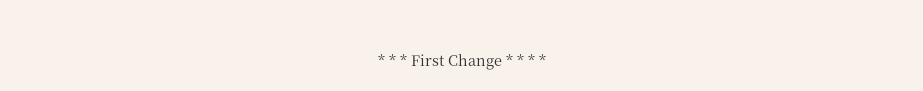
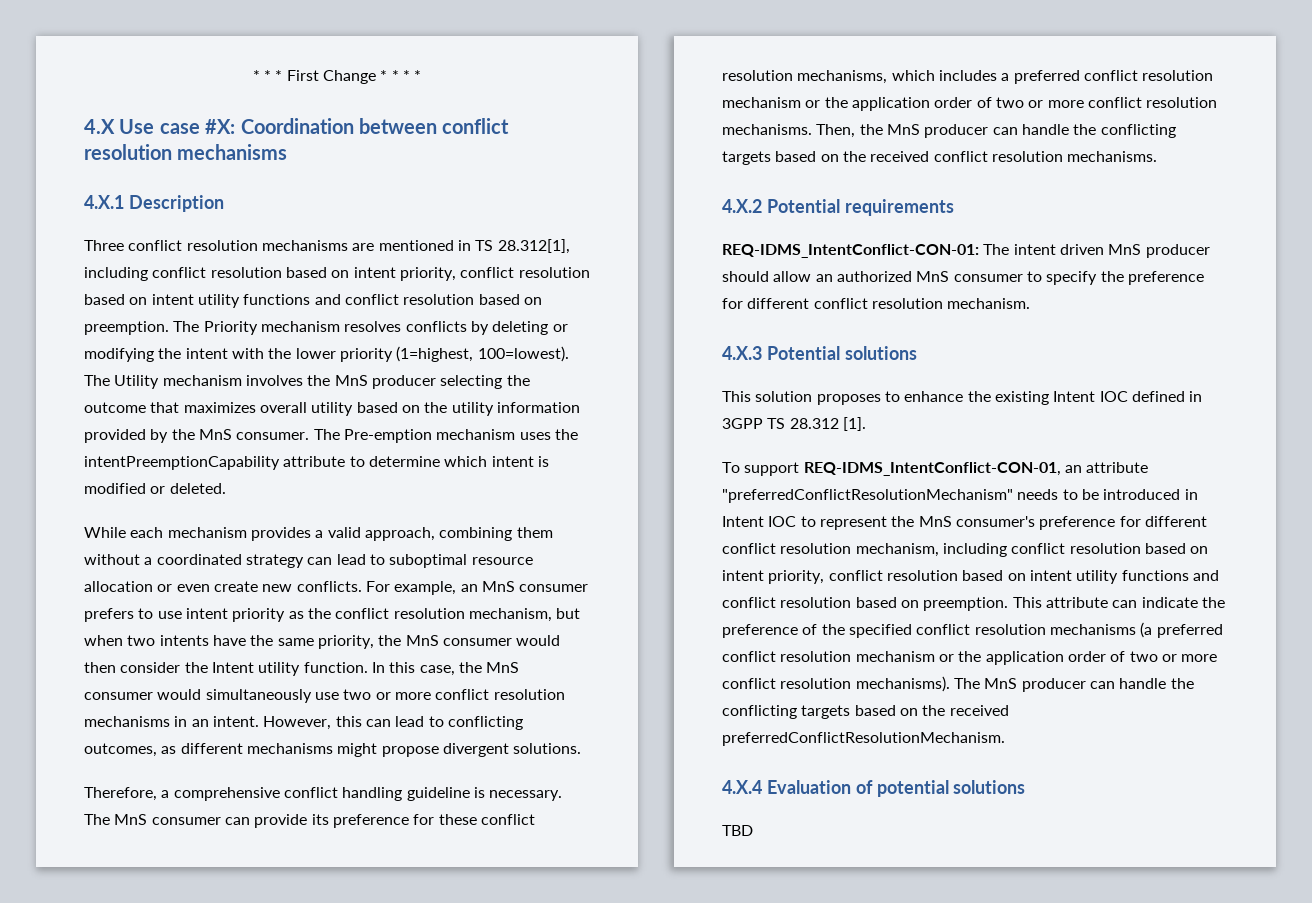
(546, 60) none -> [84,118,510,134] [84,144,288,160] [84,195,224,212] [84,239,570,254] [84,267,590,281] [84,294,542,308] [84,321,568,335] [84,346,569,362] [84,375,530,389] [84,402,580,416] [84,429,578,443] [84,456,549,470] [84,483,226,494] [84,527,553,541] [84,554,533,568] [84,581,589,595] [84,608,581,622] [84,635,561,649] [84,662,520,676] [84,689,565,703] [84,716,523,730] [84,743,582,757] [84,787,563,801] [84,814,535,828] [722,70,1214,84] [722,97,1218,111] [722,124,1176,138] [722,151,1158,165] [722,199,954,216] [722,244,1210,258] [722,271,1204,285] [722,298,1031,309] [722,346,917,360] [722,391,1203,405] [722,417,866,431] [722,462,1149,476] [722,489,1198,503] [722,516,1207,530] [722,543,1209,557] [722,570,1219,584] [722,597,1225,611] [722,622,1223,638] [722,651,1218,665] [722,676,1194,692] [722,705,1009,719] [722,732,1005,746] [722,780,1026,797] [722,825,753,836] // 4.X Use case #X: Coordination between conflict resolution mechanisms // 4.X.1 Description // Three conflict resolution mechanisms are mentioned in TS 28.312[1], including conflict resolution based on intent priority, conflict resolution based on intent utility functions and conflict resolution based on preemption. The Priority mechanism resolves conflicts by deleting or modifying the intent with the lower priority (1=highest, 100=lowest). The Utility mechanism involves the MnS producer selecting the outcome that maximizes overall utility based on the utility information provided by the MnS consumer. The Pre-emption mechanism uses the intentPreemptionCapability attribute to determine which intent is modified or deleted. // While each mechanism provides a valid approach, combining them without a coordinated strategy can lead to suboptimal resource allocation or even create new conflicts. For example, an MnS consumer prefers to use intent priority as the conflict resolution mechanism, but when two intents have the same priority, the MnS consumer would then consider the Intent utility function. In this case, the MnS consumer would simultaneously use two or more conflict resolution mechanisms in an intent. However, this can lead to conflicting outcomes, as different mechanisms might propose divergent solutions. // Therefore, a comprehensive conflict handling guideline is necessary. The MnS consumer can provide its preference for these conflict resolution mechanisms, which includes a preferred conflict resolution mechanism or the application order of two or more conflict resolution mechanisms. Then, the MnS producer can handle the conflicting targets based on the received conflict resolution mechanisms. // 4.X.2 Potential requirements // REQ-IDMS_IntentConflict-CON-01: The intent driven MnS producer should allow an authorized MnS consumer to specify the preference for different conflict resolution mechanism. // 4.X.3 Potential solutions // This solution proposes to enhance the existing Intent IOC defined in 3GPP TS 28.312 [1]. // To support REQ-IDMS_IntentConflict-CON-01, an attribute "preferredConflictResolutionMechanism" needs to be introduced in Intent IOC to represent the MnS consumer's preference for different conflict resolution mechanism, including conflict resolution based on intent priority, conflict resolution based on intent utility functions and conflict resolution based on preemption. This attribute can indicate the preference of the specified conflict resolution mechanisms (a preferred conflict resolution mechanism or the application order of two or more conflict resolution mechanisms). The MnS producer can handle the conflicting targets based on the received preferredConflictResolutionMechanism. // 4.X.4 Evaluation of potential solutions // TBD

